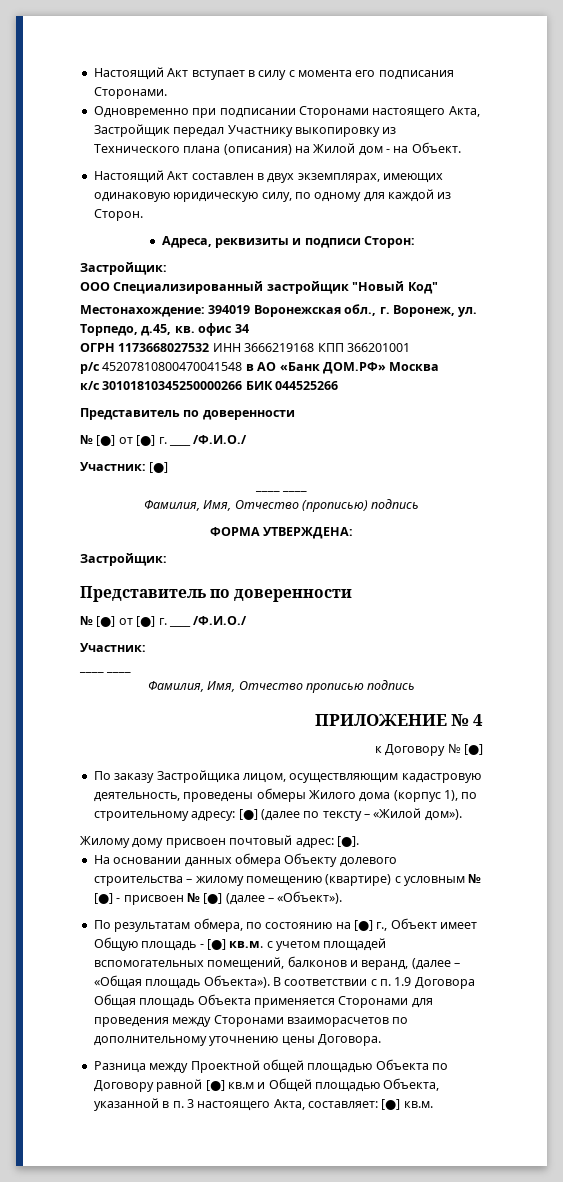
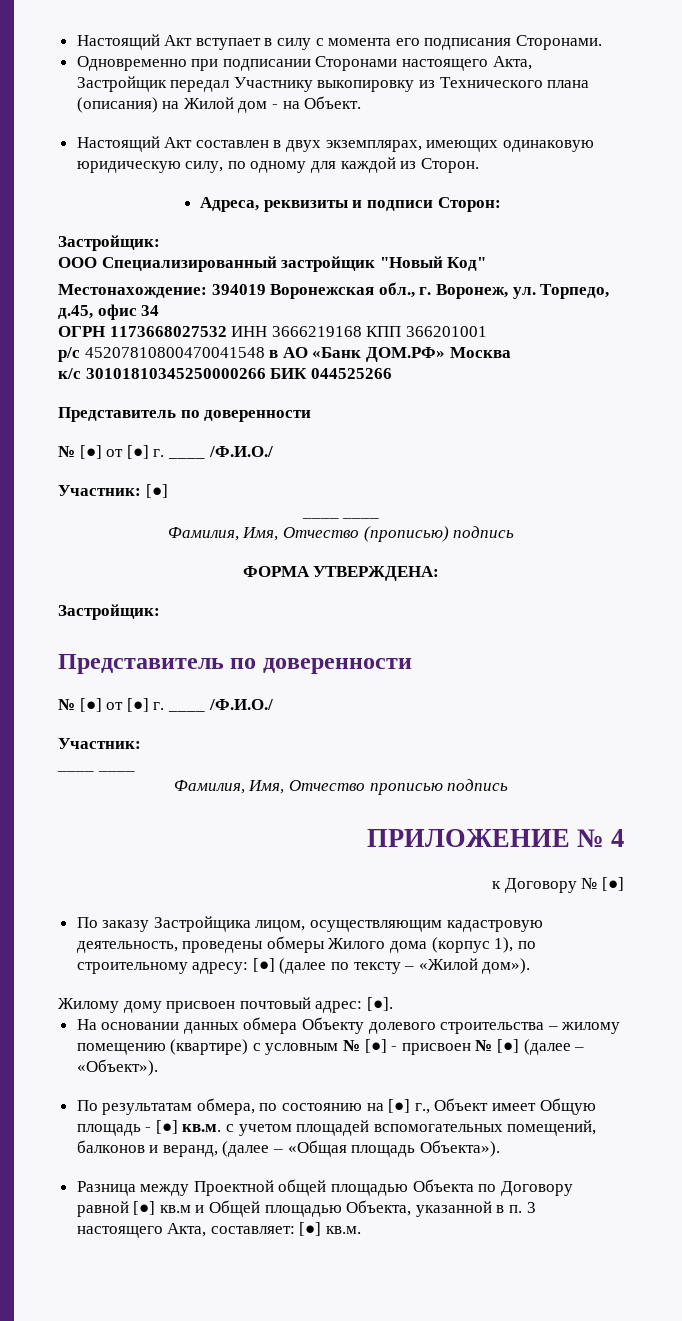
[174,326,195,333] кв. -> (93, 312) none
[272,977,475,989] [93,994,433,1008] [93,1015,409,1027] [93,1034,381,1046] В соответствии с п. 1.9 Договора Общая площадь Объекта применяется Сторонами для проведения между Сторонами взаиморасчетов по дополнительному уточнению цены Договора. -> (500, 1148) none

